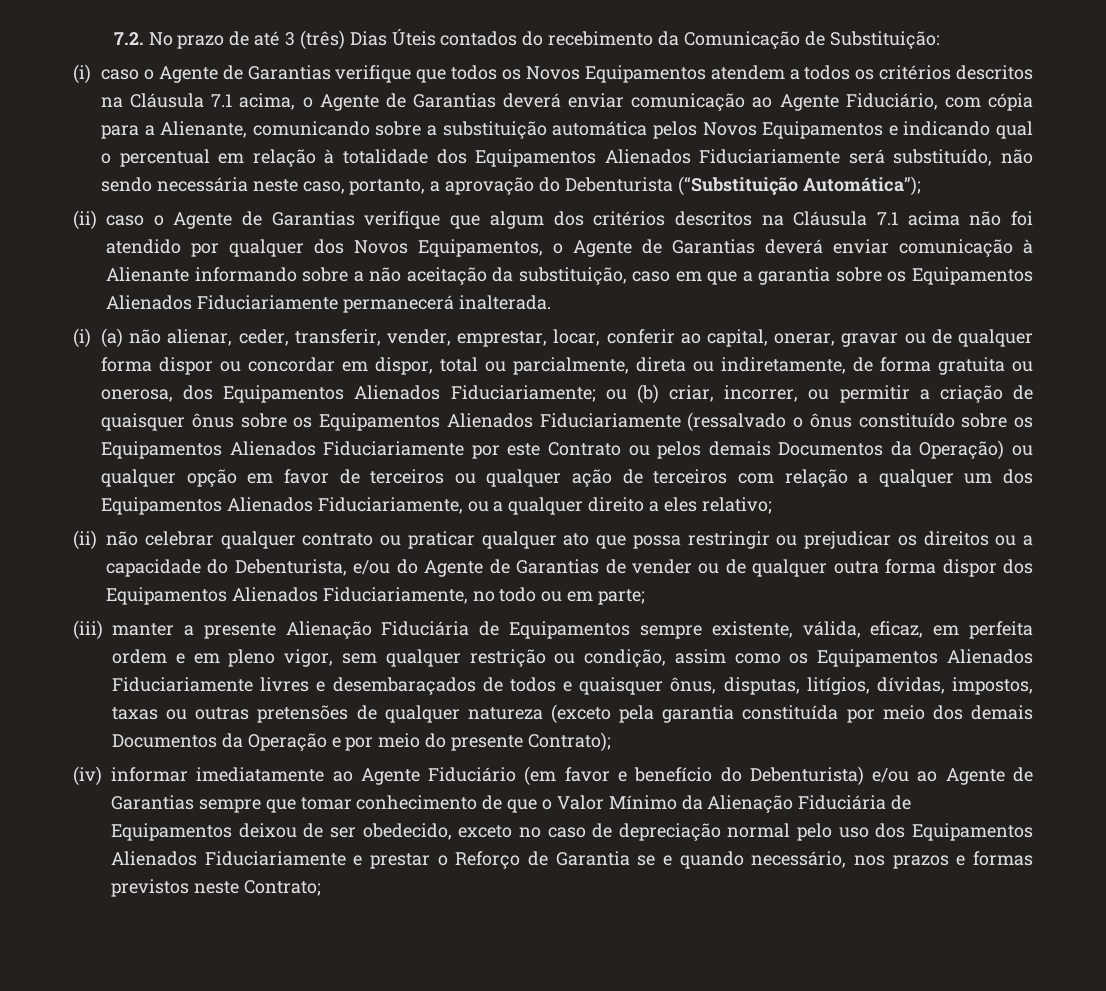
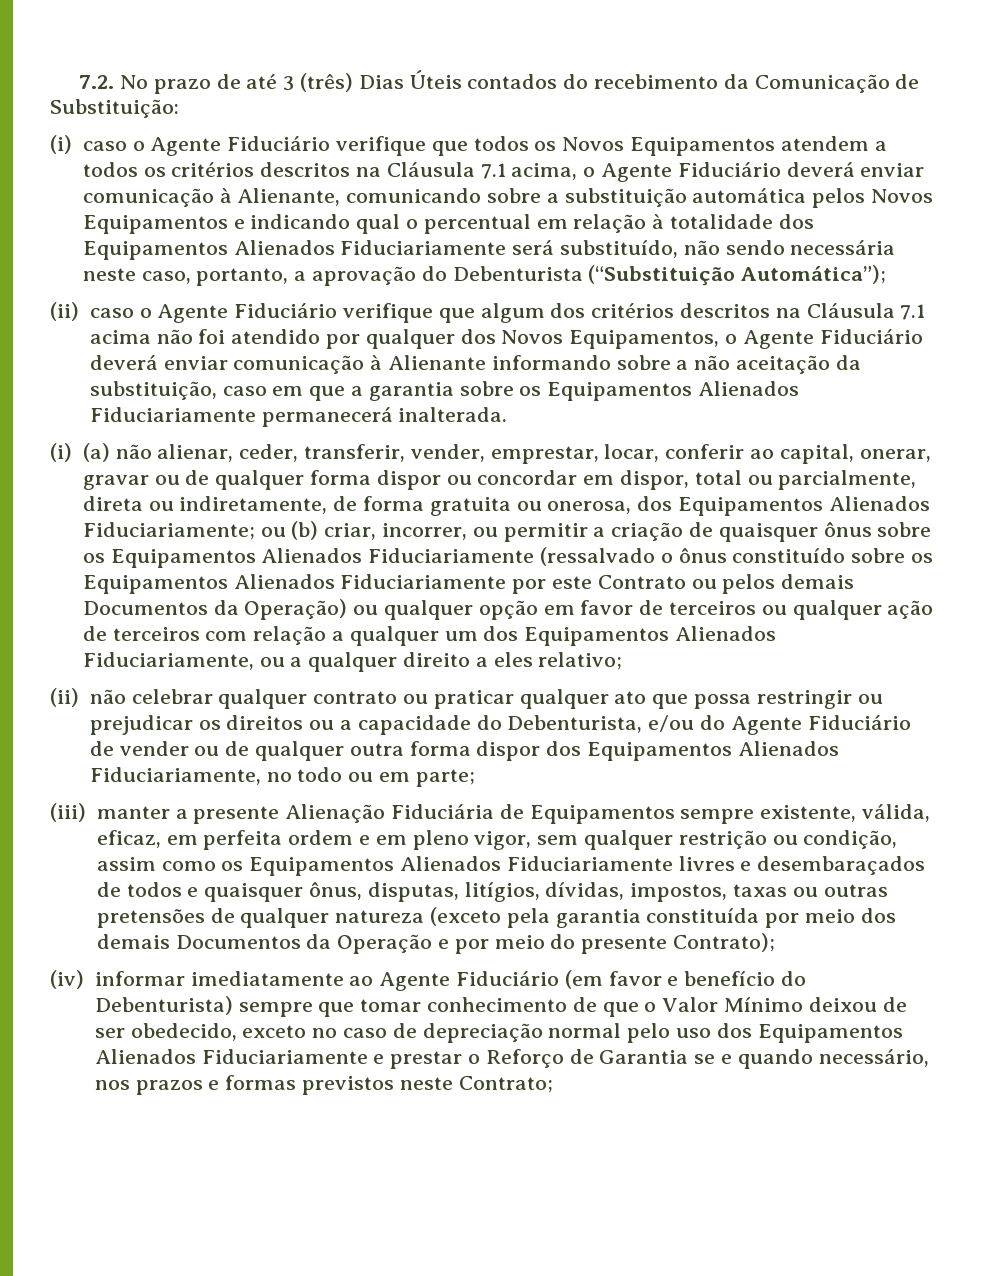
[222,65,331,80] de Garantias -> [227,136,331,151] Fiduciário
[385,93,1033,111] [100,125,155,139] de Garantias deverá enviar comunicação ao Agente Fiduciário, com cópia para a -> [677,162,925,177] [82,188,232,207] Fiduciário deverá enviar comunicação à
[242,211,355,226] de Garantias -> [234,303,338,318] Fiduciário
[642,239,755,254] de Garantias -> [819,329,923,344] Fiduciário
[489,559,600,574] de Garantias -> [807,715,911,730] Fiduciário
[872,767,1034,785] [111,795,194,810] e/ou ao Agente de Garantias -> (233, 1005) none
[681,795,912,813] [111,823,232,841] da Alienação Fiduciária de Equipamentos -> (803, 1004) none

